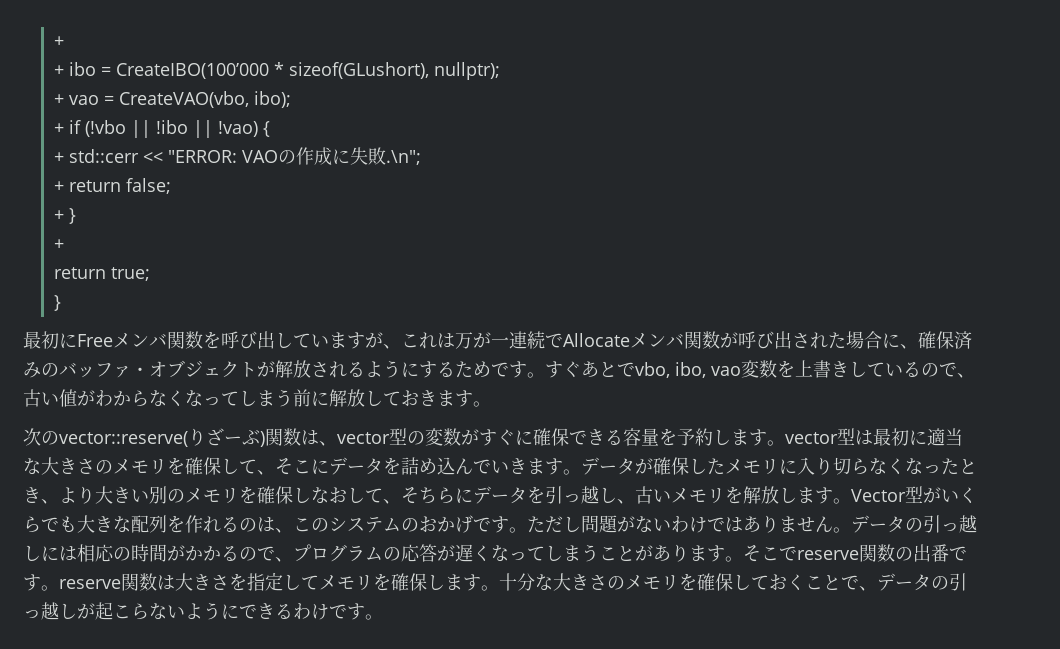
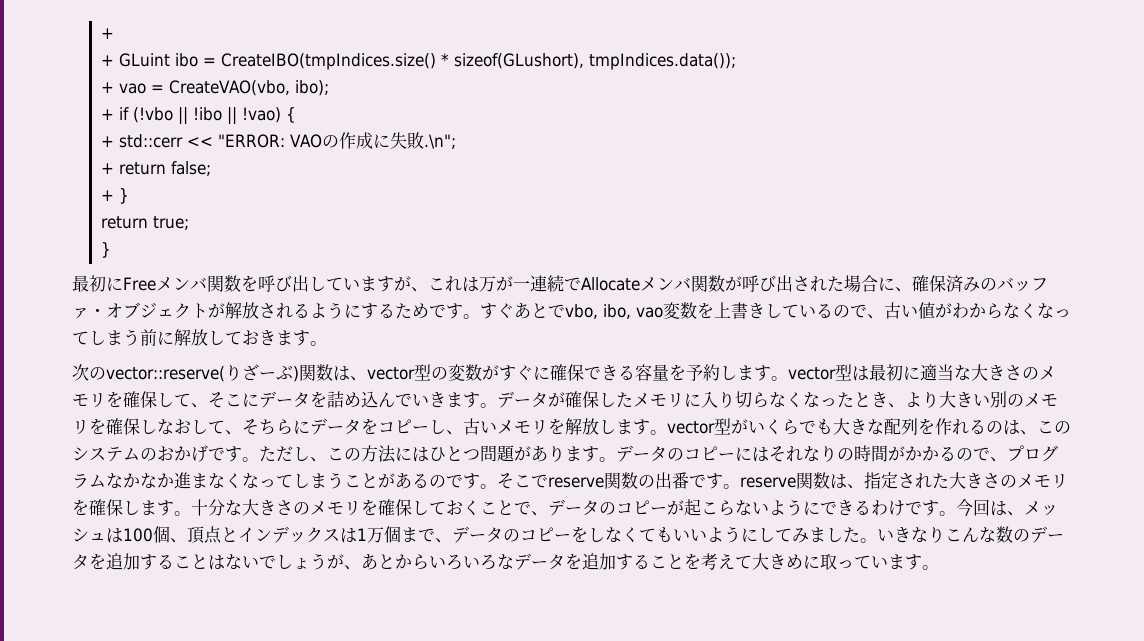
(64, 70) none -> [119,53,171,67] GLuint
[115,63,269,79] CreateIBO(100’000 -> [221,53,437,70] CreateIBO(tmpIndices.size()
[433,62,500,80] nullptr); -> [589,53,737,70] tmpIndices.data());
[53,239,64,250] // + -> (130, 196) none
[545,486,599,504] 引っ越 -> [378,419,429,434] コピー
[851,489,906,502] Vector -> [667,421,715,434] vector
[581,515,977,533] [23,544,114,562] 問題がないわけではありません。データの引っ越しには相応 -> [310,445,837,463] 、この方法にはひとつ問題があります。データのコピーにはそれなり
[383,544,473,562] の応答が遅 -> [106,472,225,489] なかなか進まな
[671,544,707,562] りま -> [412,473,463,488] るので
[175,572,319,591] 大きさを指定して -> [847,472,1017,489] 、指定された大きさの
[949,573,967,591] [23,602,77,620] 引っ越し -> [616,500,667,515] コピー
(383, 617) none -> [956,498,1058,517] [72,526,1064,544] [72,553,939,570] 今回は、メッシュは100個、頂点とインデックスは1万個まで、データのコピーをしなくてもいいようにしてみました。いきなりこんな数のデータを追加することはないでしょうが、あとからいろいろなデータを追加することを考えて大きめに取っています。

